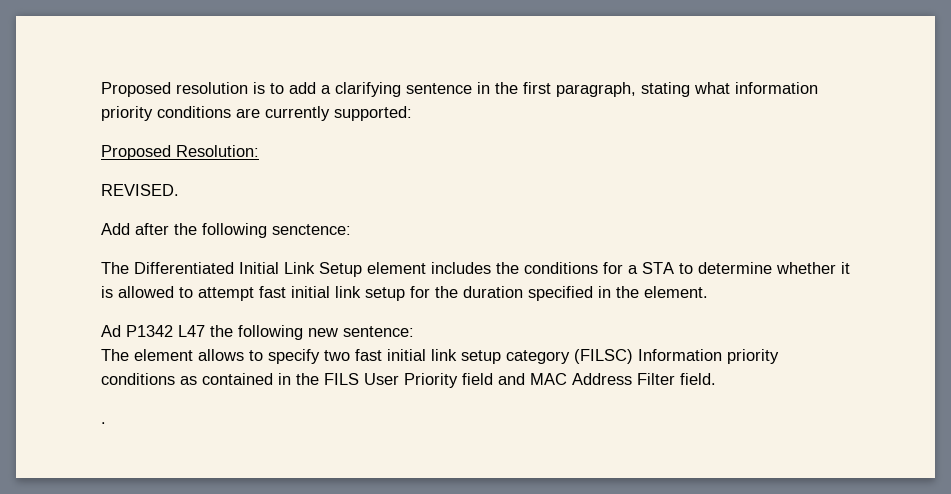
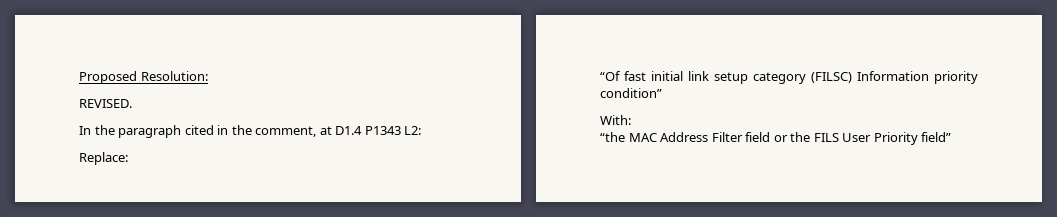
[101,82,818,97] [101,106,412,121] [101,145,259,160] [101,184,179,196] [101,223,351,238] [101,262,850,277] [101,286,708,301] [101,325,414,340] [101,349,350,364] Proposed resolution is to add a clarifying sentence in the first paragraph, stating what information priority conditions are currently supported: // Proposed Resolution: // REVISED. // Add after the following senctence: // The Differentiated Initial Link Setup element includes the conditions for a STA to determine whether it is allowed to attempt fast initial link setup for the duration specified in the element. // Ad P1342 L47 the following new sentence: // The element allows to specify two -> [79,71,208,84] [79,99,132,108] [79,125,422,138] [79,152,128,165] [600,71,621,81] Proposed Resolution: // REVISED. // In the paragraph cited in the comment, at D1.4 P1343 L2: // Replace: // “Of
[101,373,716,388] [101,422,106,424] conditions as contained in the FILS User Priority field and MAC Address Filter field. // . -> [600,88,662,98] [600,115,631,125] [600,132,952,145] condition” // With: // “the MAC Address Filter field or the FILS User Priority field”

